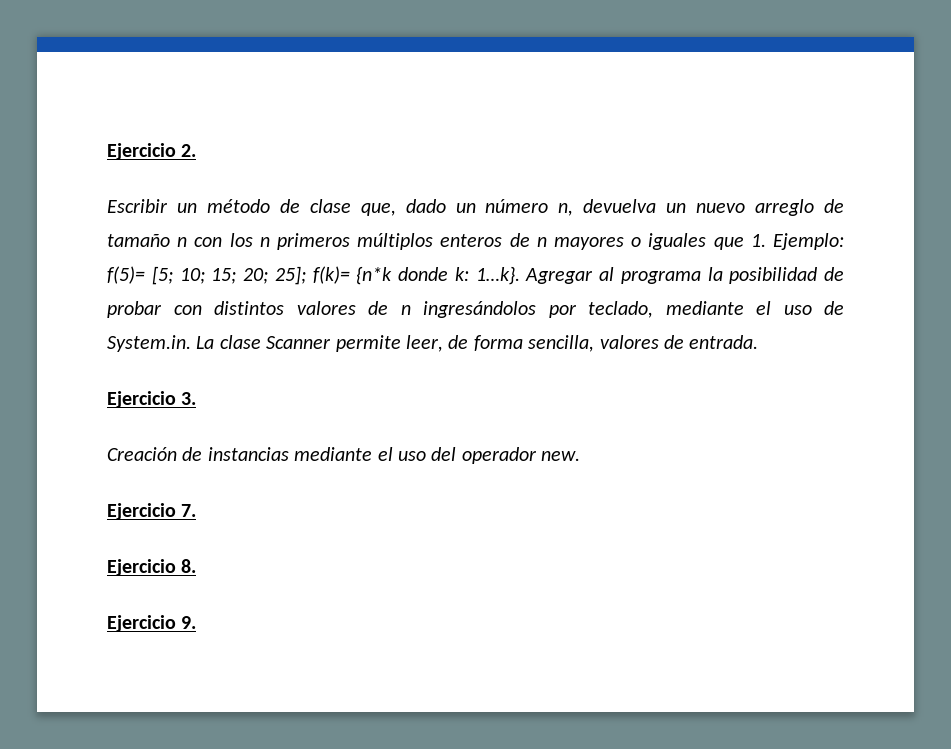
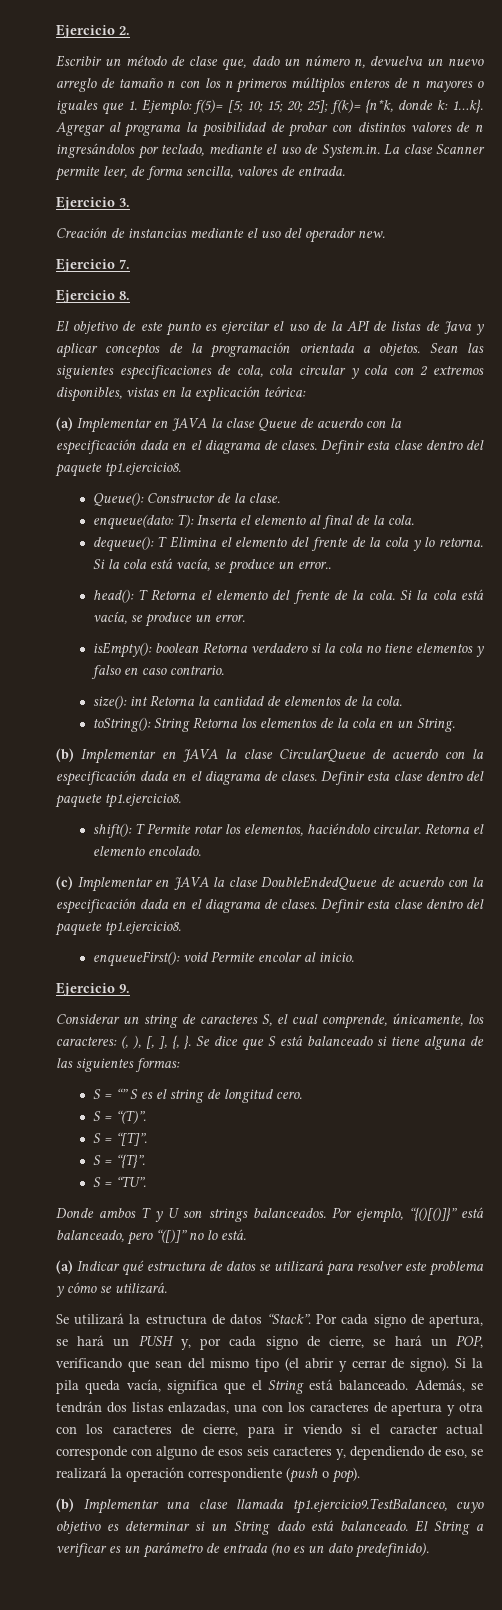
[356,266,393,285] {n*k -> [365,99,394,114] {n*k,
[107,615,197,632] Ejercicio 9. -> [56,320,484,336] [56,342,484,358] [56,365,485,380] [56,386,306,402] [56,417,402,433] [56,439,485,455] [55,462,181,477] [92,492,280,506] [92,514,414,530] [92,536,483,552] [92,558,331,574] [92,589,485,604] [92,611,245,627] [92,642,484,658] [90,665,224,679] [92,695,402,709] [92,717,455,732] [56,748,485,764] [56,770,485,786] [55,793,181,808] [92,823,485,838] [92,846,201,856] [56,876,484,892] [56,898,485,914] [55,921,181,936] [92,951,354,967] [56,982,130,996] [56,1013,484,1029] [56,1035,484,1051] [56,1058,180,1072] [92,1088,302,1103] [92,1110,146,1124] [92,1132,147,1146] [92,1154,145,1169] [92,1176,146,1187] [56,1207,484,1223] [56,1229,246,1245] [56,1260,484,1276] [56,1282,167,1297] [56,1313,484,1328] [56,1335,483,1350] [56,1357,484,1372] [56,1379,484,1394] [56,1401,483,1416] [56,1424,484,1438] [56,1446,483,1460] [56,1467,360,1483] [56,1498,484,1514] [56,1520,484,1535] [56,1542,429,1558] El objetivo de este punto es ejercitar el uso de la API de listas de Java y aplicar conceptos de la programación orientada a objetos. Sean las siguientes especificaciones de cola, cola circular y cola con 2 extremos disponibles, vistas en la explicación teórica: // (a) Implementar en JAVA la clase Queue de acuerdo con la especificación dada en el diagrama de clases. Definir esta clase dentro del paquete tp1.ejercicio8. // Queue(): Constructor de la clase. // enqueue(dato: T): Inserta el elemento al final de la cola. // dequeue(): T Elimina el elemento del frente de la cola y lo retorna. Si la cola está vacía, se produce un error.. // head(): T Retorna el elemento del frente de la cola. Si la cola está vacía, se produce un error. // isEmpty(): boolean Retorna verdadero si la cola no tiene elementos y falso en caso contrario. // size(): int Retorna la cantidad de elementos de la cola. // toString(): String Retorna los elementos de la cola en un String. // (b) Implementar en JAVA la clase CircularQueue de acuerdo con la especificación dada en el diagrama de clases. Definir esta clase dentro del paquete tp1.ejercicio8. // shift(): T Permite rotar los elementos, haciéndolo circular. Retorna el elemento encolado. // (c) Implementar en JAVA la clase DoubleEndedQueue de acuerdo con la especificación dada en el diagrama de clases. Definir esta clase dentro del paquete tp1.ejercicio8. // enqueueFirst(): void Permite encolar al inicio. // Ejercicio 9. // Considerar un string de caracteres S, el cual comprende, únicamente, los caracteres: (, ), [, ], {, }. Se dice que S está balanceado si tiene alguna de las siguientes formas: // S = “” S es el string de longitud cero. // S = “(T)”. // S = “[T]”. // S = “{T}”. // S = “TU”. // Donde ambos T y U son strings balanceados. Por ejemplo, “{()[()]}” está balanceado, pero “([)]” no lo está. // (a) Indicar qué estructura de datos se utilizará para resolver este problema y cómo se utilizará. // Se utilizará la estructura de datos “Stack”. Por cada signo de apertura, se hará un PUSH y, por cada signo de cierre, se hará un POP, verificando que sean del mismo tipo (el abrir y cerrar de signo). Si la pila queda vacía, significa que el String está balanceado. Además, se tendrán dos listas enlazadas, una con los caracteres de apertura y otra con los caracteres de cierre, para ir viendo si el caracter actual corresponde con alguno de esos seis caracteres y, dependiendo de eso, se realizará la operación correspondiente (push o pop). // (b) Implementar una clase llamada tp1.ejercicio9.TestBalanceo, cuyo objetivo es determinar si un String dado está balanceado. El String a verificar es un parámetro de entrada (no es un dato predefinido).

